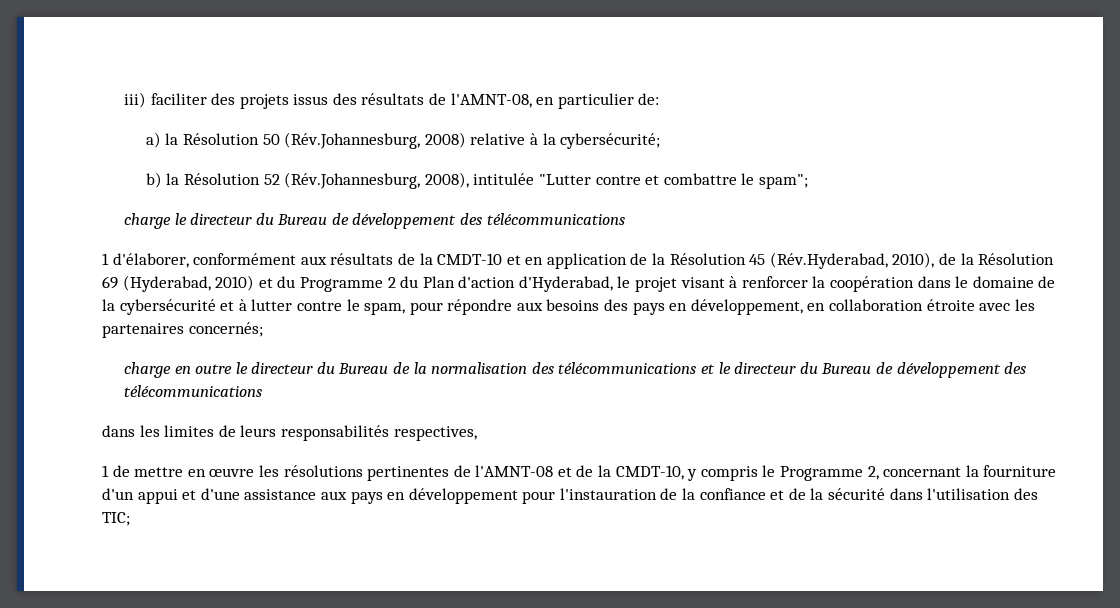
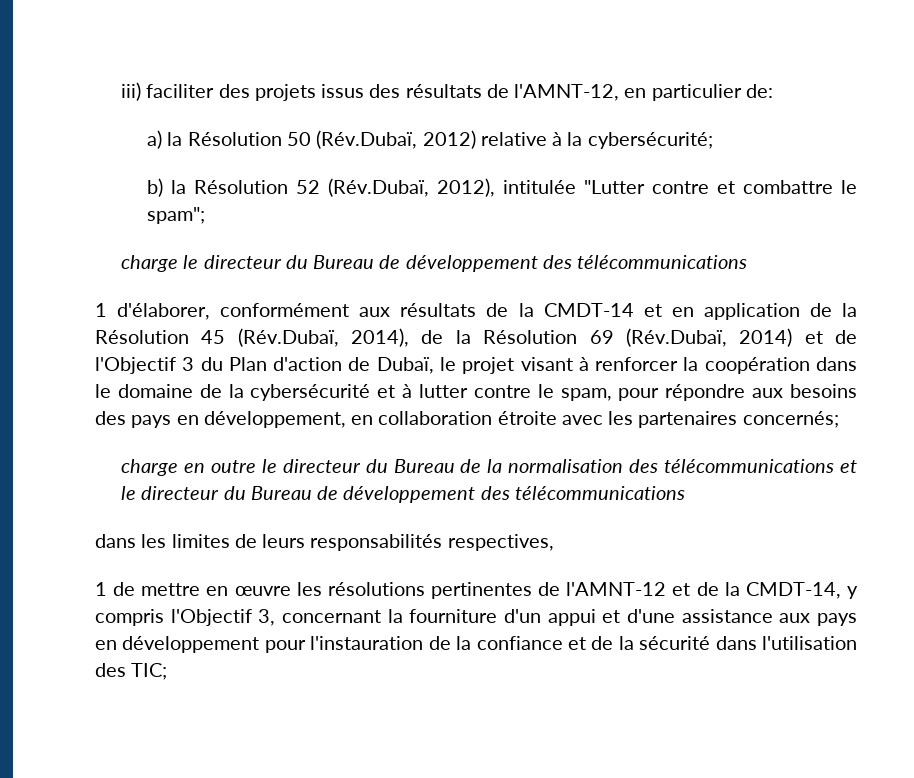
[450,93,532,108] l'AMNT-08, -> [514,84,620,101] l'AMNT-12,
[284,132,466,149] (Rév.Johannesburg, 2008) -> [316,130,476,149] (Rév.Dubaï, 2012)
[284,172,469,189] (Rév.Johannesburg, 2008), -> [328,178,496,197] (Rév.Dubaï, 2012),
[437,253,503,265] CMDT-10 -> [543,303,634,317] CMDT-14
[769,252,935,269] (Rév.Hyderabad, 2010), -> [237,328,410,347] (Rév.Dubaï, 2014),
[122,275,396,292] (Hyderabad, 2010) et du Programme 2 -> [625,328,858,347] [95,357,195,374] (Rév.Dubaï, 2014) et de l'Objectif 3
[518,276,613,292] d'Hyderabad, -> [348,357,434,374] de Dubaï,
[475,465,684,480] l'AMNT-08 et de la CMDT-10, -> [566,582,841,599] l'AMNT-12 et de la CMDT-14,
[762,465,879,481] le Programme 2, -> [170,609,276,626] l'Objectif 3,

